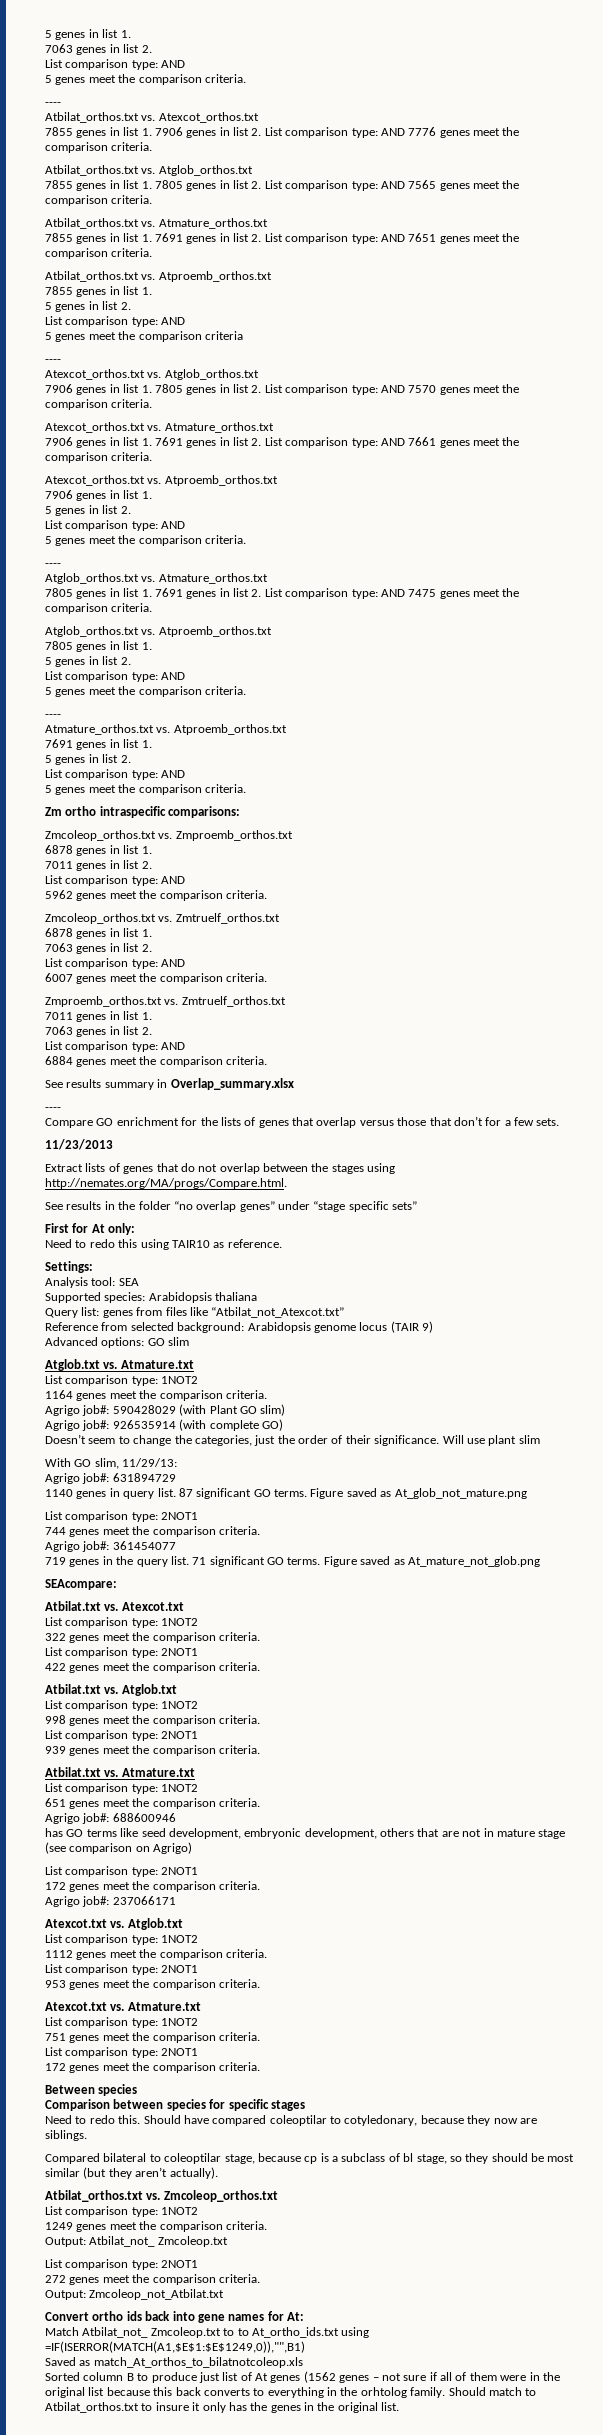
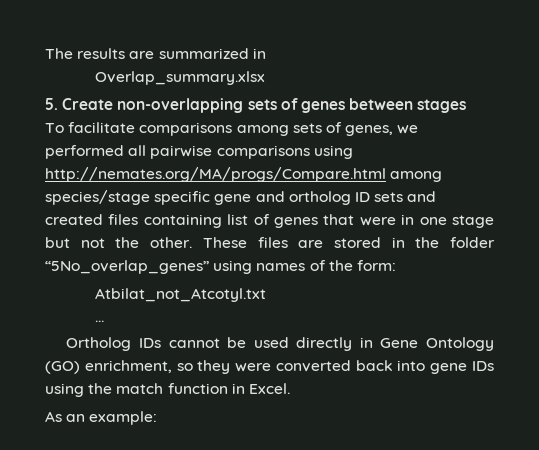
[45,29,131,40] [45,44,152,55] [45,59,186,70] [45,74,246,85] [45,102,61,106] [45,112,259,123] [45,127,520,138] [45,142,153,153] [45,165,253,176] [45,180,520,191] [45,195,153,206] [45,218,268,229] [45,233,520,244] [45,248,153,259] [45,271,272,282] [45,286,152,297] [45,301,131,312] [45,316,186,327] [45,331,243,342] [45,359,61,363] [45,369,259,380] [45,384,520,395] [45,399,153,410] [45,422,274,433] [45,437,520,448] [45,452,153,463] [45,475,278,486] [45,490,152,501] [45,505,131,516] [45,520,186,531] [45,535,246,546] [45,563,61,567] [45,573,268,584] [45,588,520,599] [45,603,153,614] [45,626,272,637] [45,641,152,652] [45,656,131,667] [45,671,186,682] [45,686,246,697] [45,714,61,718] [45,724,287,735] [45,739,152,750] [45,754,131,765] [45,769,186,780] [45,784,246,795] [45,806,241,818] [45,830,293,841] [45,845,152,856] [45,860,152,871] [45,875,186,886] [45,890,267,901] [45,913,280,924] [45,928,152,939] [45,943,152,954] [45,958,186,969] [45,973,267,984] [45,996,286,1007] [45,1011,152,1022] [45,1026,152,1037] [45,1041,186,1052] [45,1056,267,1067] [45,1078,294,1090] [45,1107,61,1111] [45,1116,560,1128] [45,1139,113,1150] [45,1163,396,1174] [45,1178,287,1189] [45,1201,418,1212] [45,1223,136,1235] [45,1239,282,1250] [45,1261,93,1273] [45,1277,139,1288] [45,1292,258,1303] [45,1307,345,1318] [45,1321,433,1333] [45,1337,190,1348] [45,1359,194,1371] [45,1375,199,1386] [45,1390,267,1401] [45,1404,286,1416] [45,1419,283,1431] [45,1434,540,1446] [45,1458,178,1469] [45,1473,176,1484] [45,1488,527,1499] [45,1511,199,1522] [45,1526,260,1537] [45,1541,176,1552] [45,1556,540,1567] [45,1579,117,1590] [45,1601,184,1611] [45,1617,199,1628] [45,1632,260,1643] [45,1647,199,1658] [45,1662,260,1673] [45,1684,177,1696] [45,1700,199,1711] [45,1715,260,1726] [45,1730,199,1741] [45,1745,260,1756] [45,1767,195,1777] [45,1783,199,1794] [45,1798,260,1809] [45,1813,176,1824] [45,1828,566,1839] [45,1842,193,1854] [45,1866,199,1877] [45,1881,260,1892] [45,1896,176,1907] [45,1918,183,1930] [45,1934,199,1945] [45,1949,267,1960] [45,1964,199,1975] [45,1979,260,1990] [45,2002,201,2011] [45,2017,199,2028] [45,2032,260,2043] [45,2047,199,2058] [45,2062,260,2073] [45,2084,138,2096] [45,2099,305,2111] [45,2115,537,2126] [45,2130,87,2141] [45,2153,575,2164] [45,2167,218,2179] [45,2190,278,2202] [45,2206,199,2217] [45,2221,267,2232] [45,2236,228,2247] [45,2259,199,2270] [45,2274,260,2285] [45,2289,225,2300] [45,2311,304,2323] [45,2327,370,2338] [45,2341,305,2353] [45,2357,303,2368] [45,2371,560,2383] [45,2387,537,2398] [45,2402,400,2413] 5 genes in list 1. // 7063 genes in list 2. // List comparison type: AND // 5 genes meet the comparison criteria. // ---- // Atbilat_orthos.txt vs. Atexcot_orthos.txt // 7855 genes in list 1. 7906 genes in list 2. List comparison type: AND 7776 genes meet the comparison criteria. // Atbilat_orthos.txt vs. Atglob_orthos.txt // 7855 genes in list 1. 7805 genes in list 2. List comparison type: AND 7565 genes meet the comparison criteria. // Atbilat_orthos.txt vs. Atmature_orthos.txt // 7855 genes in list 1. 7691 genes in list 2. List comparison type: AND 7651 genes meet the comparison criteria. // Atbilat_orthos.txt vs. Atproemb_orthos.txt // 7855 genes in list 1. // 5 genes in list 2. // List comparison type: AND // 5 genes meet the comparison criteria // ---- // Atexcot_orthos.txt vs. Atglob_orthos.txt // 7906 genes in list 1. 7805 genes in list 2. List comparison type: AND 7570 genes meet the comparison criteria. // Atexcot_orthos.txt vs. Atmature_orthos.txt // 7906 genes in list 1. 7691 genes in list 2. List comparison type: AND 7661 genes meet the comparison criteria. // Atexcot_orthos.txt vs. Atproemb_orthos.txt // 7906 genes in list 1. // 5 genes in list 2. // List comparison type: AND // 5 genes meet the comparison criteria. // ---- // Atglob_orthos.txt vs. Atmature_orthos.txt // 7805 genes in list 1. 7691 genes in list 2. List comparison type: AND 7475 genes meet the comparison criteria. // Atglob_orthos.txt vs. Atproemb_orthos.txt // 7805 genes in list 1. // 5 genes in list 2. // List comparison type: AND // 5 genes meet the comparison criteria. // ---- // Atmature_orthos.txt vs. Atproemb_orthos.txt // 7691 genes in list 1. // 5 genes in list 2. // List comparison type: AND // 5 genes meet the comparison criteria. // Zm ortho intraspecific comparisons: // Zmcoleop_orthos.txt vs. Zmproemb_orthos.txt // 6878 genes in list 1. // 7011 genes in list 2. // List comparison type: AND // 5962 genes meet the comparison criteria. // Zmcoleop_orthos.txt vs. Zmtruelf_orthos.txt // 6878 genes in list 1. // 7063 genes in list 2. // List comparison type: AND // 6007 genes meet the comparison criteria. // Zmproemb_orthos.txt vs. Zmtruelf_orthos.txt // 7011 genes in list 1. // 7063 genes in list 2. // List comparison type: AND // 6884 genes meet the comparison criteria. // See results summary in Overlap_summary.xlsx // ---- // Compare GO enrichment for the lists of genes that overlap versus those that don’t for a few sets. // 11/23/2013 // Extract lists of genes that do not overlap between the stages using http://nemates.org/MA/progs/Compare.html. // See results in the folder “no overlap genes” under “stage specific sets” // First for At only: // Need to redo this using TAIR10 as reference. // Settings: // Analysis tool: SEA // Supported species: Arabidopsis thaliana // Query list: genes from files like “Atbilat_not_Atexcot.txt” // Reference from selected background: Arabidopsis genome locus (TAIR 9) // Advanced options: GO slim // Atglob.txt vs. Atmature.txt // List comparison type: 1NOT2 // 1164 genes meet the comparison criteria. // Agrigo job#: 590428029 (with Plant GO slim) // Agrigo job#: 926535914 (with complete GO) // Doesn’t seem to change the categories, just the order of their significance. Will use plant slim // With GO slim, 11/29/13: // Agrigo job#: 631894729 // 1140 genes in query list. 87 significant GO terms. Figure saved as At_glob_not_mature.png // List comparison type: 2NOT1 // 744 genes meet the comparison criteria. // Agrigo job#: 361454077 // 719 genes in the query list. 71 significant GO terms. Figure saved as At_mature_not_glob.png // SEAcompare: // Atbilat.txt vs. Atexcot.txt // List comparison type: 1NOT2 // 322 genes meet the comparison criteria. // List comparison type: 2NOT1 // 422 genes meet the comparison criteria. // Atbilat.txt vs. Atglob.txt // List comparison type: 1NOT2 // 998 genes meet the comparison criteria. // List comparison type: 2NOT1 // 939 genes meet the comparison criteria. // Atbilat.txt vs. Atmature.txt // List comparison type: 1NOT2 // 651 genes meet the comparison criteria. // Agrigo job#: 688600946 // has GO terms like seed development, embryonic development, others that are not in mature stage (see comparison on Agrigo) // List comparison type: 2NOT1 // 172 genes meet the comparison criteria. // Agrigo job#: 237066171 // Atexcot.txt vs. Atglob.txt // List comparison type: 1NOT2 // 1112 genes meet the comparison criteria. // List comparison type: 2NOT1 // 953 genes meet the comparison criteria. // Atexcot.txt vs. Atmature.txt // List comparison type: 1NOT2 // 751 genes meet the comparison criteria. // List comparison type: 2NOT1 // 172 genes meet the comparison criteria. // Between species // Comparison between species for specific stages // Need to redo this. Should have compared coleoptilar to cotyledonary, because they now are siblings. // Compared bilateral to coleoptilar stage, because cp is a subclass of bl stage, so they should be most similar (but they aren’t actually). // Atbilat_orthos.txt vs. Zmcoleop_orthos.txt // List comparison type: 1NOT2 // 1249 genes meet the comparison criteria. // Output: Atbilat_not_ Zmcoleop.txt // List comparison type: 2NOT1 // 272 genes meet the comparison criteria. // Output: Zmcoleop_not_Atbilat.txt // Convert ortho ids back into gene names for At: // Match Atbilat_not_ Zmcoleop.txt to to At_ortho_ids.txt using =IF(ISERROR(MATCH(A1,$E$1:$E$1249,0)),"",B1) // Saved as match_At_orthos_to_bilatnotcoleop.xls // Sorted column B to produce just list of At genes (1562 genes – not sure if all of them were in the original list because this back converts to everything in the orhtolog family. Should match to Atbilat_orthos.txt to insure it only has the genes in the original list. -> [45,48,266,59] [94,71,265,85] [45,98,467,113] [45,122,419,136] [45,145,353,159] [45,167,443,182] [45,190,437,205] [45,214,494,228] [45,237,495,248] [45,260,396,274] [94,288,266,302] [94,320,104,322] [66,337,494,351] [45,360,494,374] [45,383,290,397] [45,411,158,425] The results are summarized in // Overlap_summary.xlsx // 5. Create non-overlapping sets of genes between stages // To facilitate comparisons among sets of genes, we performed all pairwise comparisons using http://nemates.org/MA/progs/Compare.html among species/stage specific gene and ortholog ID sets and created files containing list of genes that were in one stage but not the other. These files are stored in the folder “5No_overlap_genes” using names of the form: // Atbilat_not_Atcotyl.txt // ... // Ortholog IDs cannot be used directly in Gene Ontology (GO) enrichment, so they were converted back into gene IDs using the match function in Excel. // As an example:

